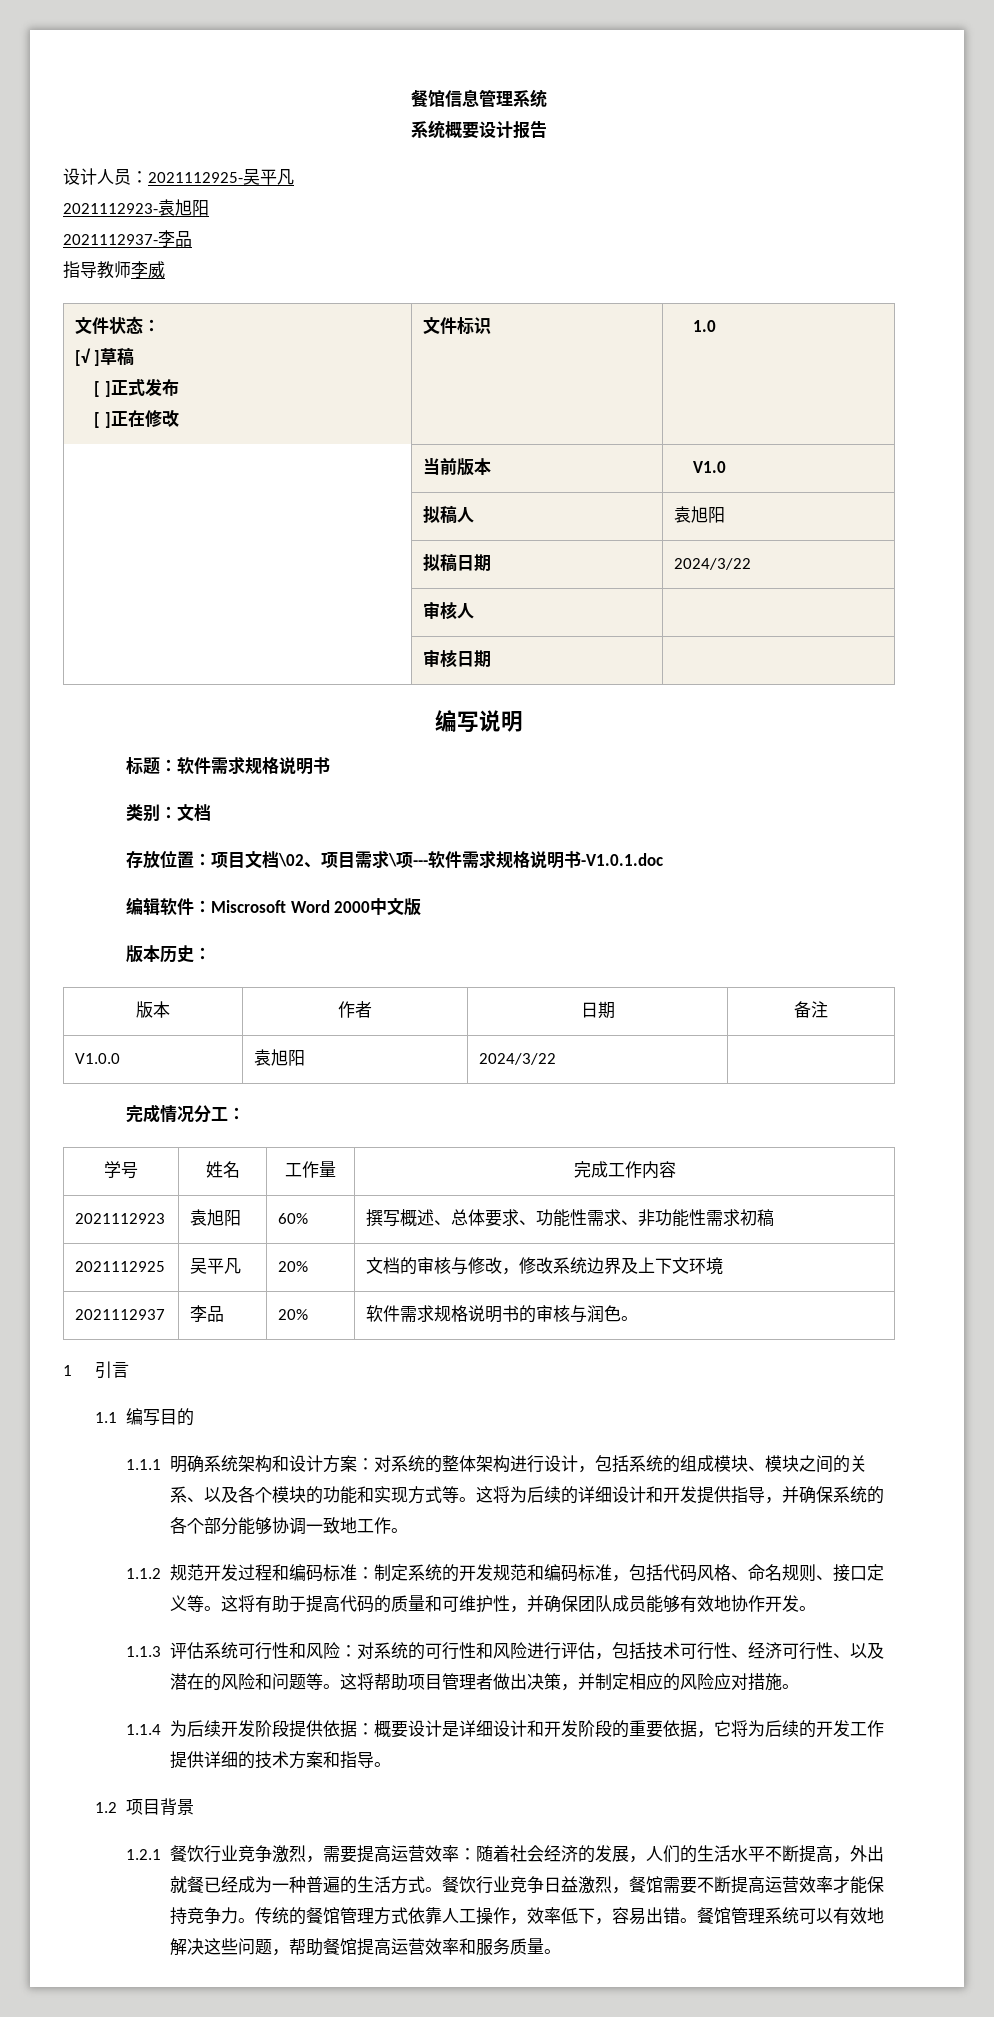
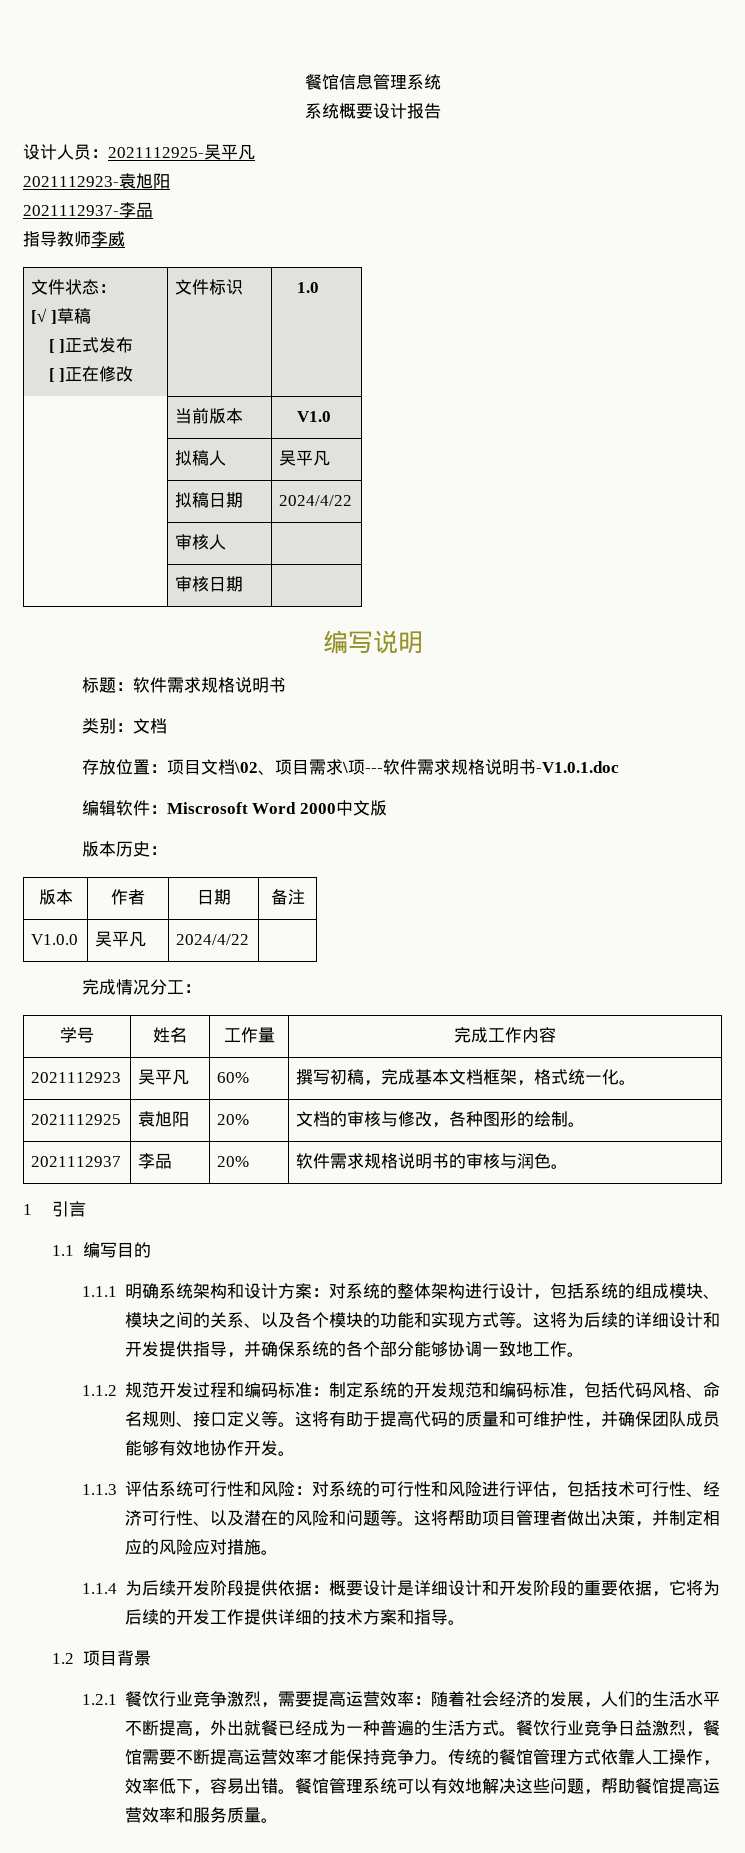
[674,506,726,523] 袁旭阳 -> [279,450,331,466] 吴平凡
[674,558,752,570] 2024/3/22 -> [279,495,353,506] 2024/4/22
[254,1049,306,1066] [479,1053,557,1065] 袁旭阳 | 2024/3/22 -> [95,931,147,947] [176,934,250,945] 吴平凡 | 2024/4/22
[190,1209,242,1226] 袁旭阳 -> [138,1069,190,1085] 吴平凡
[400,1209,775,1227] 概述、总体要求、功能性需求、非功能性需求初稿 -> [330,1069,637,1086] 初稿，完成基本文档框架，格式统一化。
[190,1258,242,1274] 吴平凡 -> [138,1111,190,1127] 袁旭阳
[519,1257,724,1275] 修改系统边界及上下文环境 -> [449,1111,586,1127] 各种图形的绘制。

